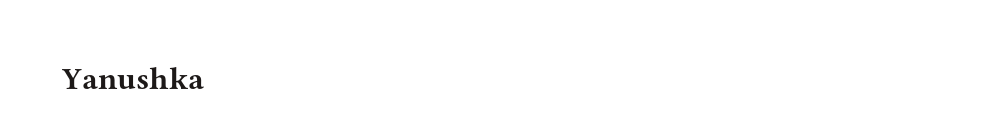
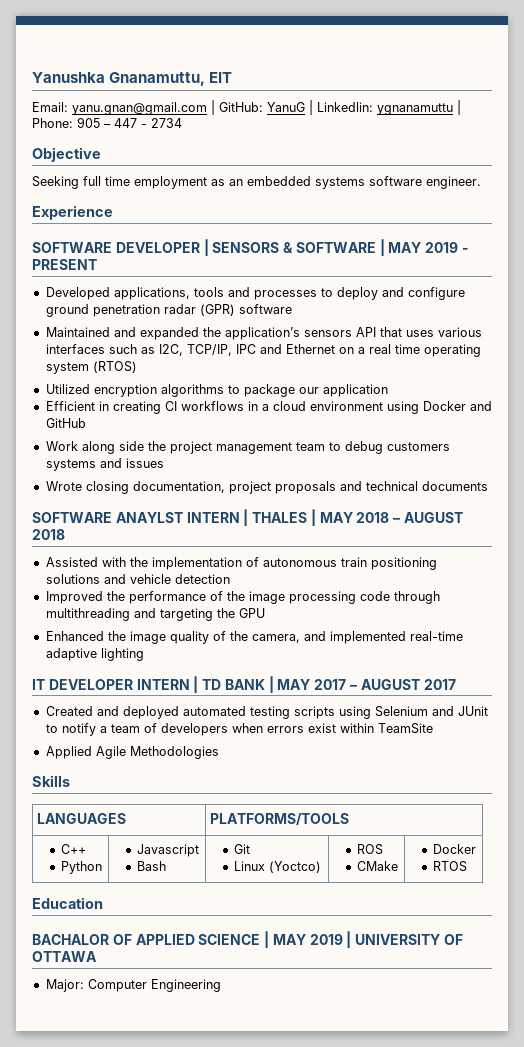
(204, 78) none -> [109,72,233,86] [32,100,461,115] [32,117,182,128] [32,147,101,162] [32,176,481,189] [32,205,113,220] [32,239,470,256] [32,259,97,270] [45,287,465,300] [45,304,292,317] [45,327,482,340] [45,344,481,357] [45,361,137,374] [45,384,388,397] [45,401,492,414] [45,418,86,428] [45,441,450,454] [45,458,164,471] [45,481,488,494] [32,509,464,526] [32,529,65,540] [45,557,437,570] [45,574,230,584] [45,591,440,604] [45,608,265,621] [45,631,463,644] [45,648,144,661] [32,676,456,693] [45,706,488,719] [45,723,433,736] [45,746,219,759] [32,775,70,787] [37,813,127,824] [210,813,350,826] [60,844,86,854] [60,861,102,874] [136,844,199,857] [136,861,166,871] [233,844,250,854] [233,861,321,873] [356,844,383,855] [356,861,398,871] [432,844,476,854] [432,861,467,872] [32,897,103,909] [32,931,464,948] [32,951,97,962] [45,979,221,992] Gnanamuttu, EIT // Email: yanu.gnan@gmail.com | GitHub: YanuG | Linkedlin: ygnanamuttu | Phone: 905 – 447 - 2734 // Objective // Seeking full time employment as an embedded systems software engineer. // Experience // SOFTWARE DEVELOPER | SENSORS & SOFTWARE | MAY 2019 - PRESENT // Developed applications, tools and processes to deploy and configure ground penetration radar (GPR) software // Maintained and expanded the application’s sensors API that uses various interfaces such as I2C, TCP/IP, IPC and Ethernet on a real time operating system (RTOS) // Utilized encryption algorithms to package our application // Efficient in creating CI workflows in a cloud environment using Docker and GitHub // Work along side the project management team to debug customers systems and issues // Wrote closing documentation, project proposals and technical documents // SOFTWARE ANAYLST INTERN | THALES | MAY 2018 – AUGUST 2018 // Assisted with the implementation of autonomous train positioning solutions and vehicle detection // Improved the performance of the image processing code through multithreading and targeting the GPU // Enhanced the image quality of the camera, and implemented real-time adaptive lighting // IT DEVELOPER INTERN | TD BANK | MAY 2017 – AUGUST 2017 // Created and deployed automated testing scripts using Selenium and JUnit to notify a team of developers when errors exist within TeamSite // Applied Agile Methodologies // Skills // LANGUAGES | PLATFORMS/TOOLS // C++ // Python | Javascript // Bash | Git // Linux (Yoctco) | ROS // CMake | Docker // RTOS // Education // BACHALOR OF APPLIED SCIENCE | MAY 2019 | UNIVERSITY OF OTTAWA // Major: Computer Engineering

